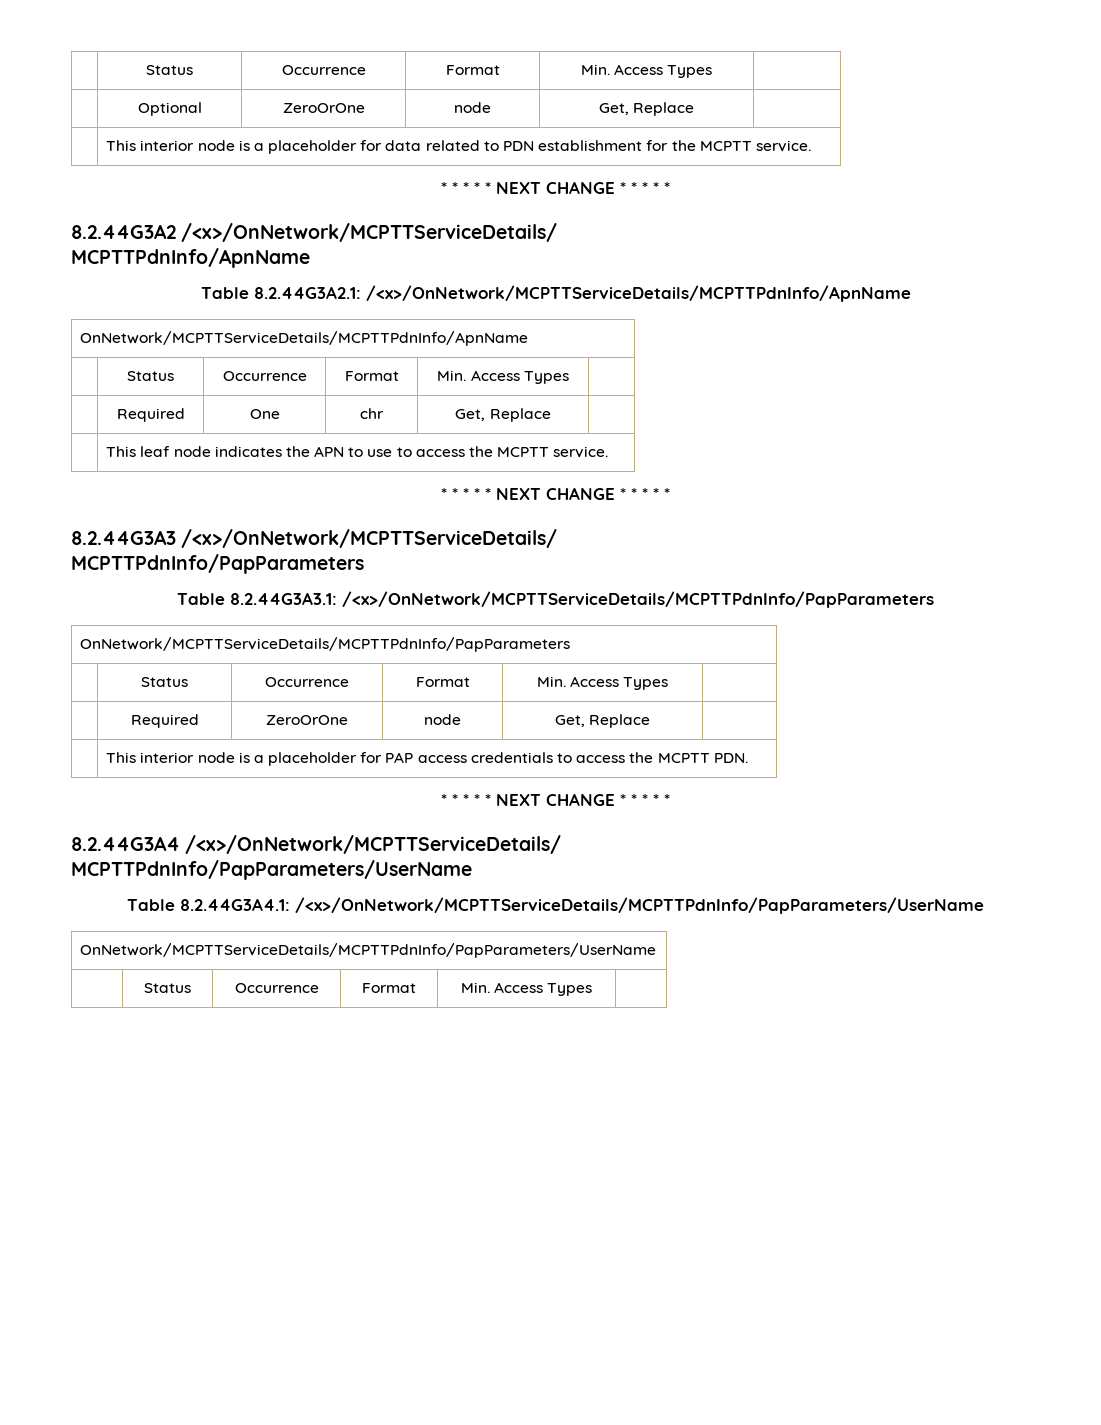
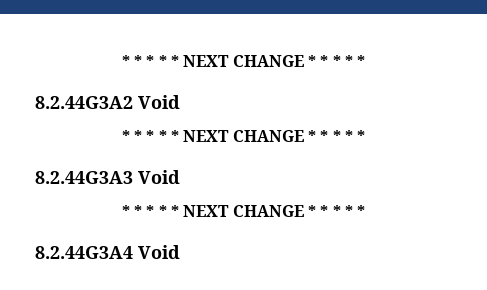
[146,65,193,75] [281,65,366,75] [445,65,500,75] [580,64,713,78] [137,102,202,116] [282,103,365,113] [454,102,491,113] [598,102,695,116] [106,140,811,154] | Status | Occurrence | Format | Min. Access Types | // | Optional | ZeroOrOne | node | Get, Replace | // | This interior node is a placeholder for data related to PDN establishment for the MCPTT service. // -> (121, 61) none
[181,223,558,242] [71,248,310,268] [200,285,911,302] [80,331,529,346] [127,371,174,381] [222,371,307,381] [344,371,399,381] [437,370,569,384] [116,408,185,422] [249,409,280,419] [360,408,384,419] [455,408,551,422] [106,446,609,458] /<x>/OnNetwork/MCPTTServiceDetails/ // MCPTTPdnInfo/ApnName // Table 8.2.44G3A2.1: /<x>/OnNetwork/MCPTTServiceDetails/MCPTTPdnInfo/ApnName // OnNetwork/MCPTTServiceDetails/MCPTTPdnInfo/ApnName // | Status | Occurrence | Format | Min. Access Types | // | Required | One | chr | Get, Replace | // | This leaf node indicates the APN to use to access the MCPTT service. -> [138,95,180,109] Void
[181,529,558,548] [71,554,364,574] [177,591,934,608] [80,637,571,652] [141,677,188,687] [265,677,349,687] [415,677,470,687] [536,676,669,690] [130,714,199,728] [266,715,348,725] [424,714,461,725] [554,714,651,728] [106,752,748,766] /<x>/OnNetwork/MCPTTServiceDetails/ // MCPTTPdnInfo/PapParameters // Table 8.2.44G3A3.1: /<x>/OnNetwork/MCPTTServiceDetails/MCPTTPdnInfo/PapParameters // OnNetwork/MCPTTServiceDetails/MCPTTPdnInfo/PapParameters // | Status | Occurrence | Format | Min. Access Types | // | Required | ZeroOrOne | node | Get, Replace | // | This interior node is a placeholder for PAP access credentials to access the MCPTT PDN. -> [138,170,180,184] Void
[185,835,562,854] [71,860,472,880] [127,897,984,914] [80,943,657,958] [144,983,191,993] [234,983,319,993] [362,983,416,993] [460,982,593,996] /<x>/OnNetwork/MCPTTServiceDetails/ // MCPTTPdnInfo/PapParameters/UserName // Table 8.2.44G3A4.1: /<x>/OnNetwork/MCPTTServiceDetails/MCPTTPdnInfo/PapParameters/UserName // OnNetwork/MCPTTServiceDetails/MCPTTPdnInfo/PapParameters/UserName // | Status | Occurrence | Format | Min. Access Types | -> [138,245,180,259] Void

